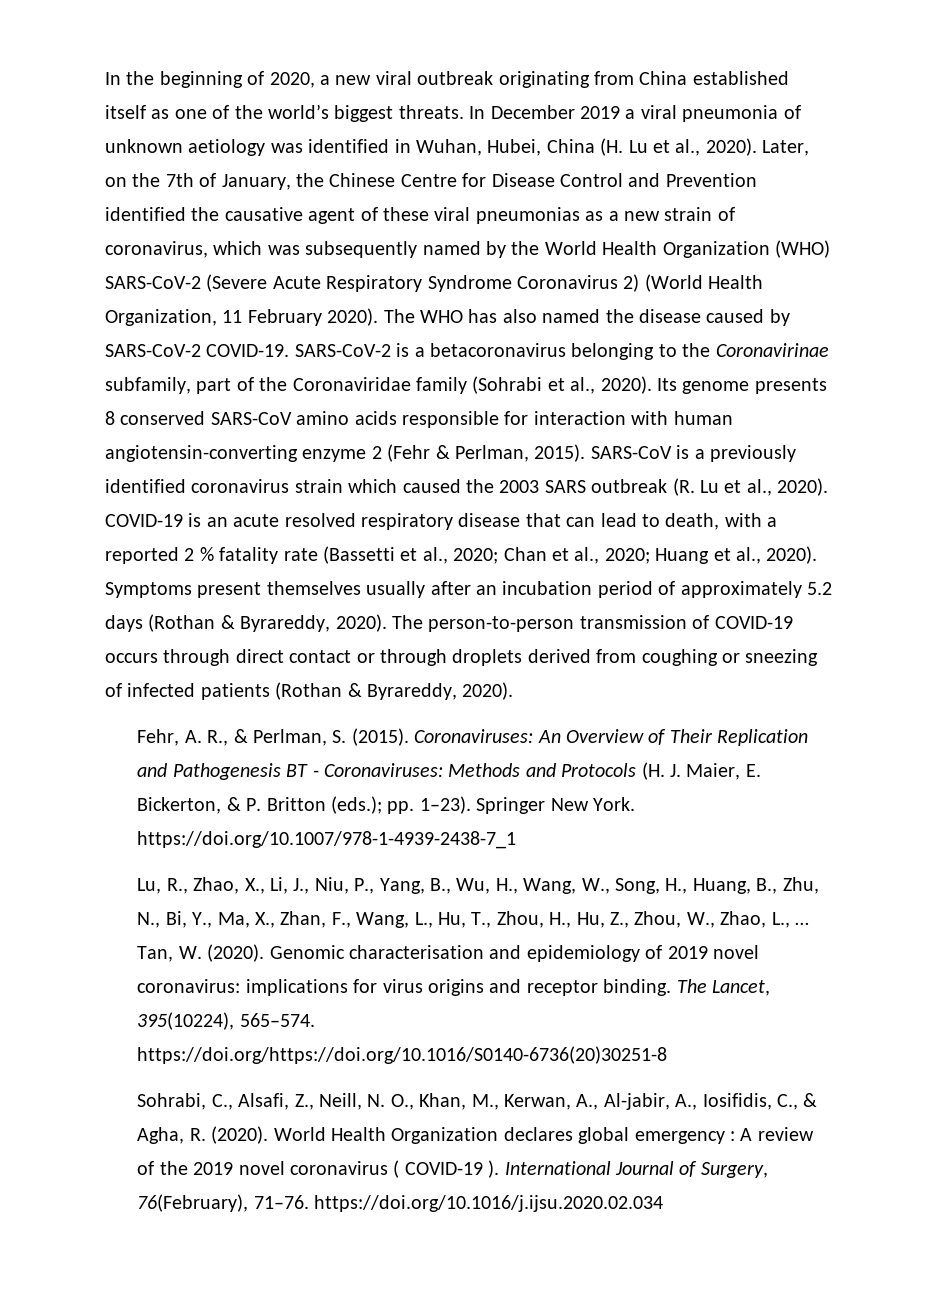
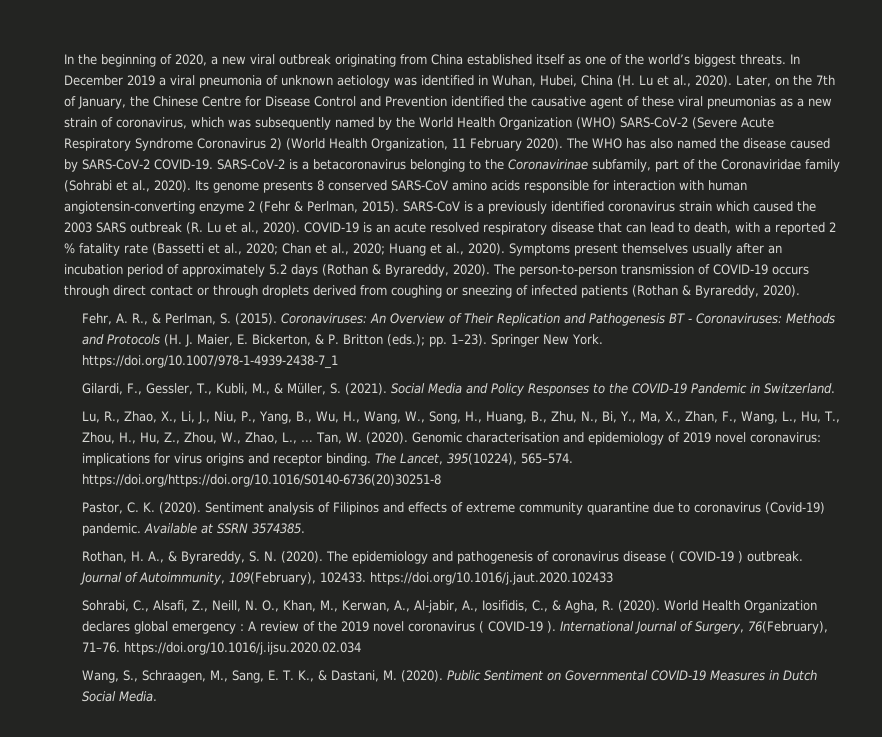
(517, 840) none -> [81,383,835,396] // Gilardi, F., Gessler, T., Kubli, M., & Müller, S. (2021). Social Media and Policy Responses to the COVID-19 Pandemic in Switzerland.
(668, 1055) none -> [81,502,825,515] [81,523,305,536] [81,551,803,564] [79,572,613,585] // Pastor, C. K. (2020). Sentiment analysis of Filipinos and effects of extreme community quarantine due to coronavirus (Covid-19) pandemic. Available at SSRN 3574385. // Rothan, H. A., & Byrareddy, S. N. (2020). The epidemiology and pathogenesis of coronavirus disease ( COVID-19 ) outbreak. Journal of Autoimmunity, 109(February), 102433. https://doi.org/10.1016/j.jaut.2020.102433
(664, 1203) none -> [81,670,817,683] [81,691,157,702] // Wang, S., Schraagen, M., Sang, E. T. K., & Dastani, M. (2020). Public Sentiment on Governmental COVID-19 Measures in Dutch Social Media.

